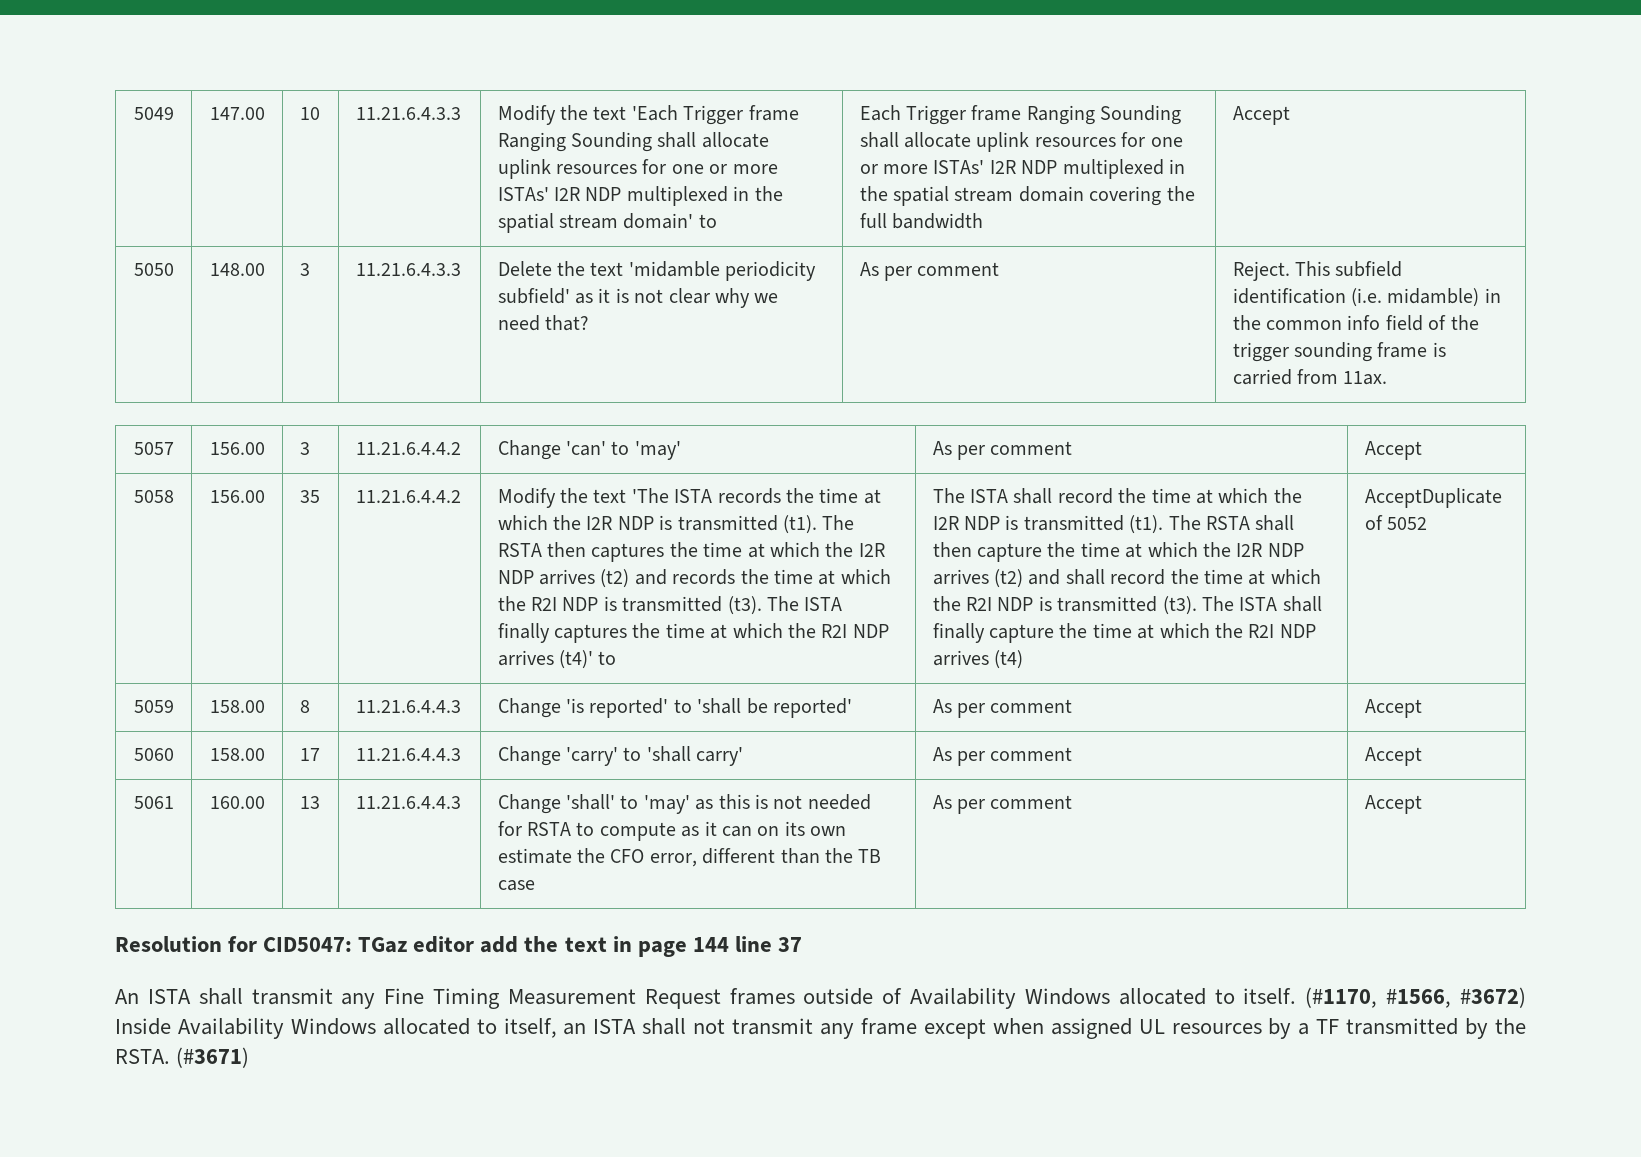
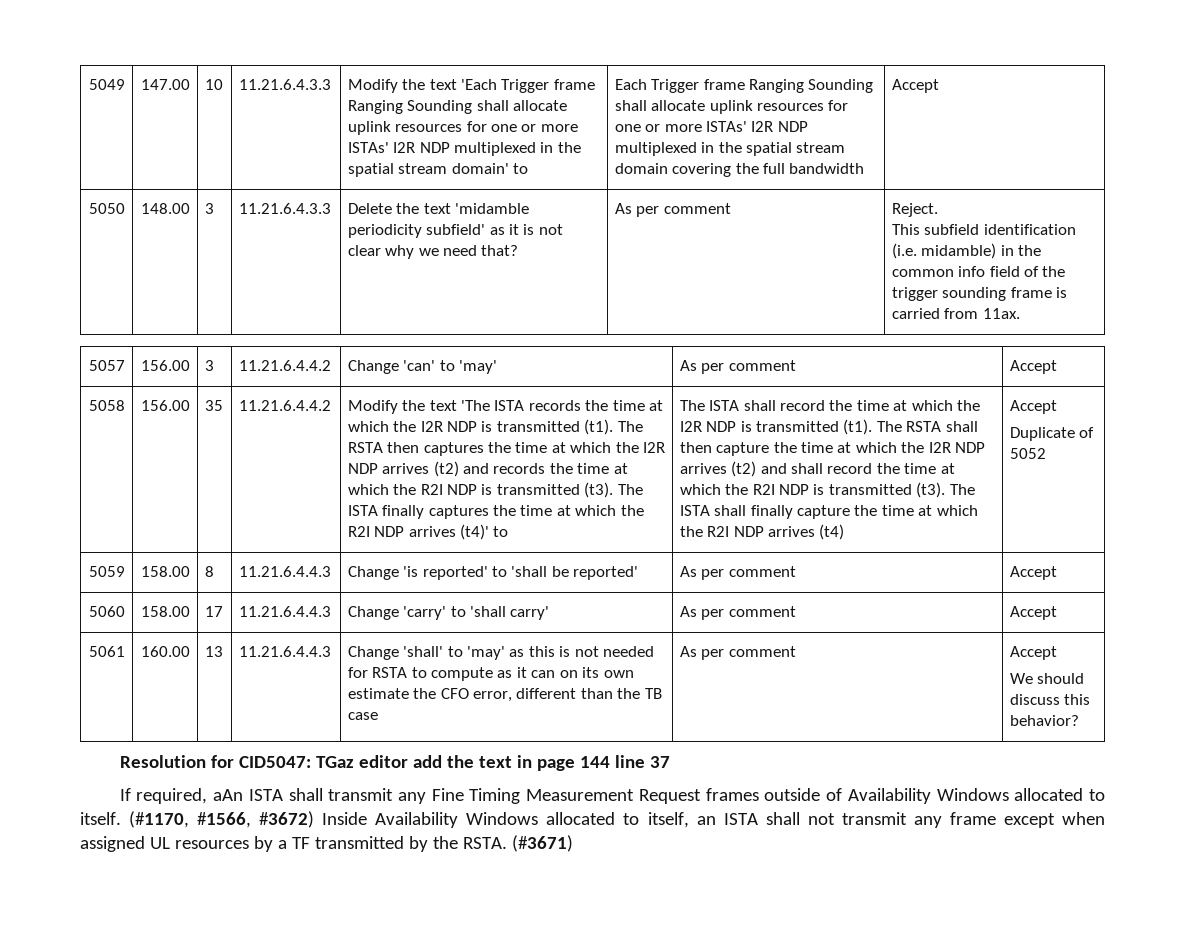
(1290, 271) none -> (938, 210) //
[1364,488,1502,508] AcceptDuplicate -> [1009,400,1057,414] [1009,427,1075,441] Accept // Duplicate
(1422, 804) none -> [1009,673,1085,684] [1009,694,1091,705] [1009,715,1079,726] // We should discuss this behavior?
[115,989,139,1004] An -> [119,788,244,804] If required, aAn

